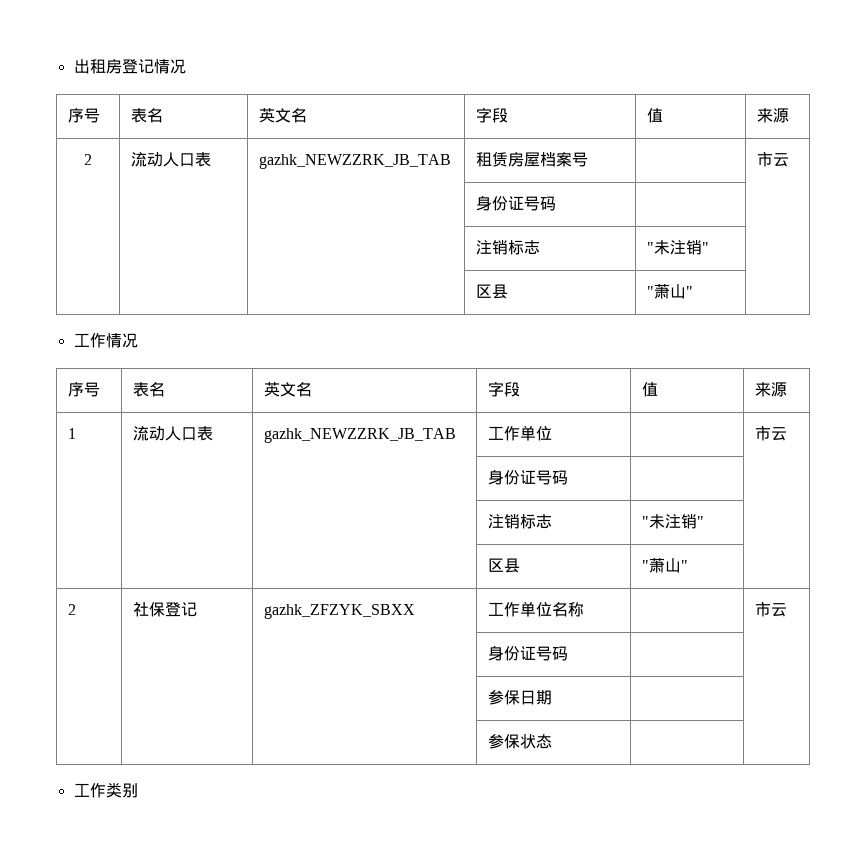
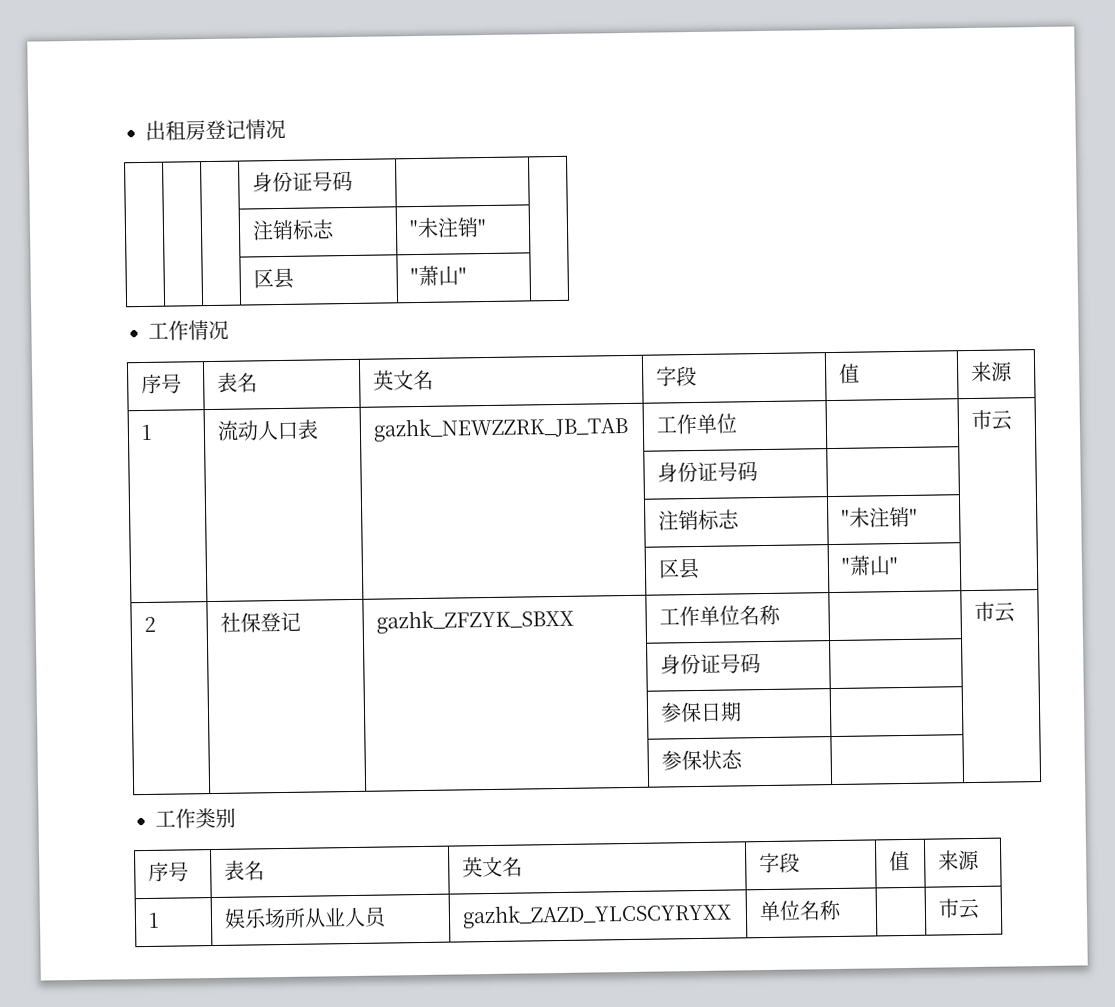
[68,108,101,123] [131,108,164,123] [259,108,308,123] [476,107,509,123] [647,108,664,123] [757,108,790,123] [84,154,92,165] [131,152,212,167] [259,154,452,169] [476,152,589,167] [757,151,790,167] // 序号 | 表名 | 英文名 | 字段 | 值 | 来源 // 2 | 流动人口表 | gazhk_NEWZZRK_JB_TAB | 租赁房屋档案号 | | 市云 -> (286, 129) none
(138, 790) none -> [148,861,190,882] [224,860,266,881] [462,856,524,878] [759,852,801,874] [889,850,911,872] [938,849,981,871] [148,912,160,928] [224,906,389,929] [462,902,733,929] [759,899,843,922] [938,898,981,920] // 序号 | 表名 | 英文名 | 字段 | 值 | 来源 // 1 | 娱乐场所从业人员 | gazhk_ZAZD_YLCSCYRYXX | 单位名称 | | 市云

